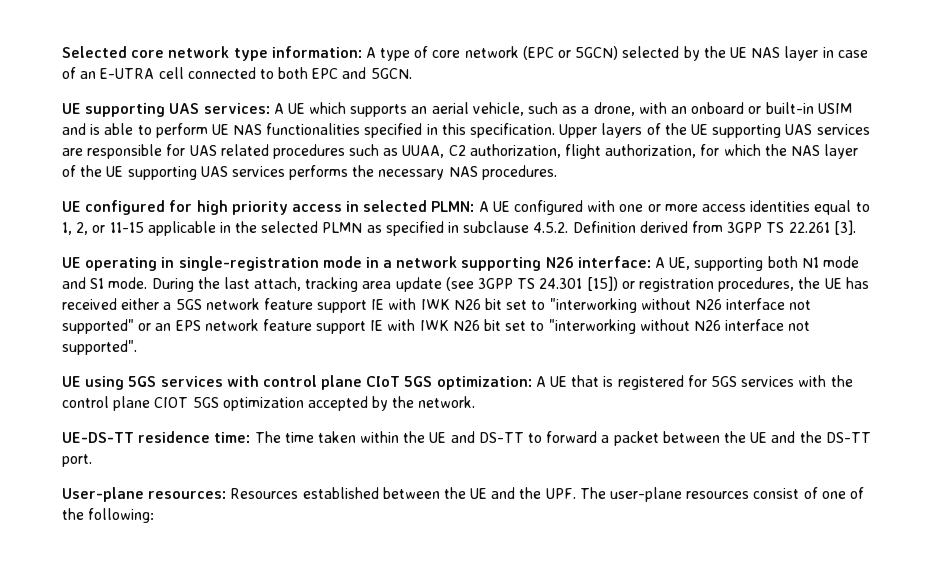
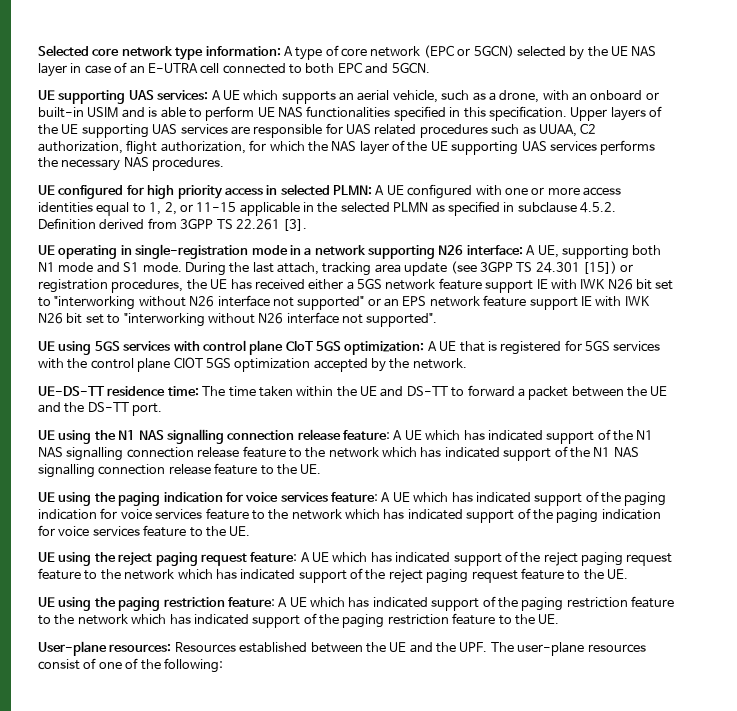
(92, 460) none -> [38,429,654,444] [38,446,639,461] [38,463,322,478] [38,491,667,506] [38,508,661,523] [38,525,251,537] [38,551,673,566] [38,568,628,583] [38,596,674,611] [38,613,560,628] // UE using the N1 NAS signalling connection release feature: A UE which has indicated support of the N1 NAS signalling connection release feature to the network which has indicated support of the N1 NAS signalling connection release feature to the UE. // UE using the paging indication for voice services feature: A UE which has indicated support of the paging indication for voice services feature to the network which has indicated support of the paging indication for voice services feature to the UE. // UE using the reject paging request feature: A UE which has indicated support of the reject paging request feature to the network which has indicated support of the reject paging request feature to the UE. // UE using the paging restriction feature: A UE which has indicated support of the paging restriction feature to the network which has indicated support of the paging restriction feature to the UE.

